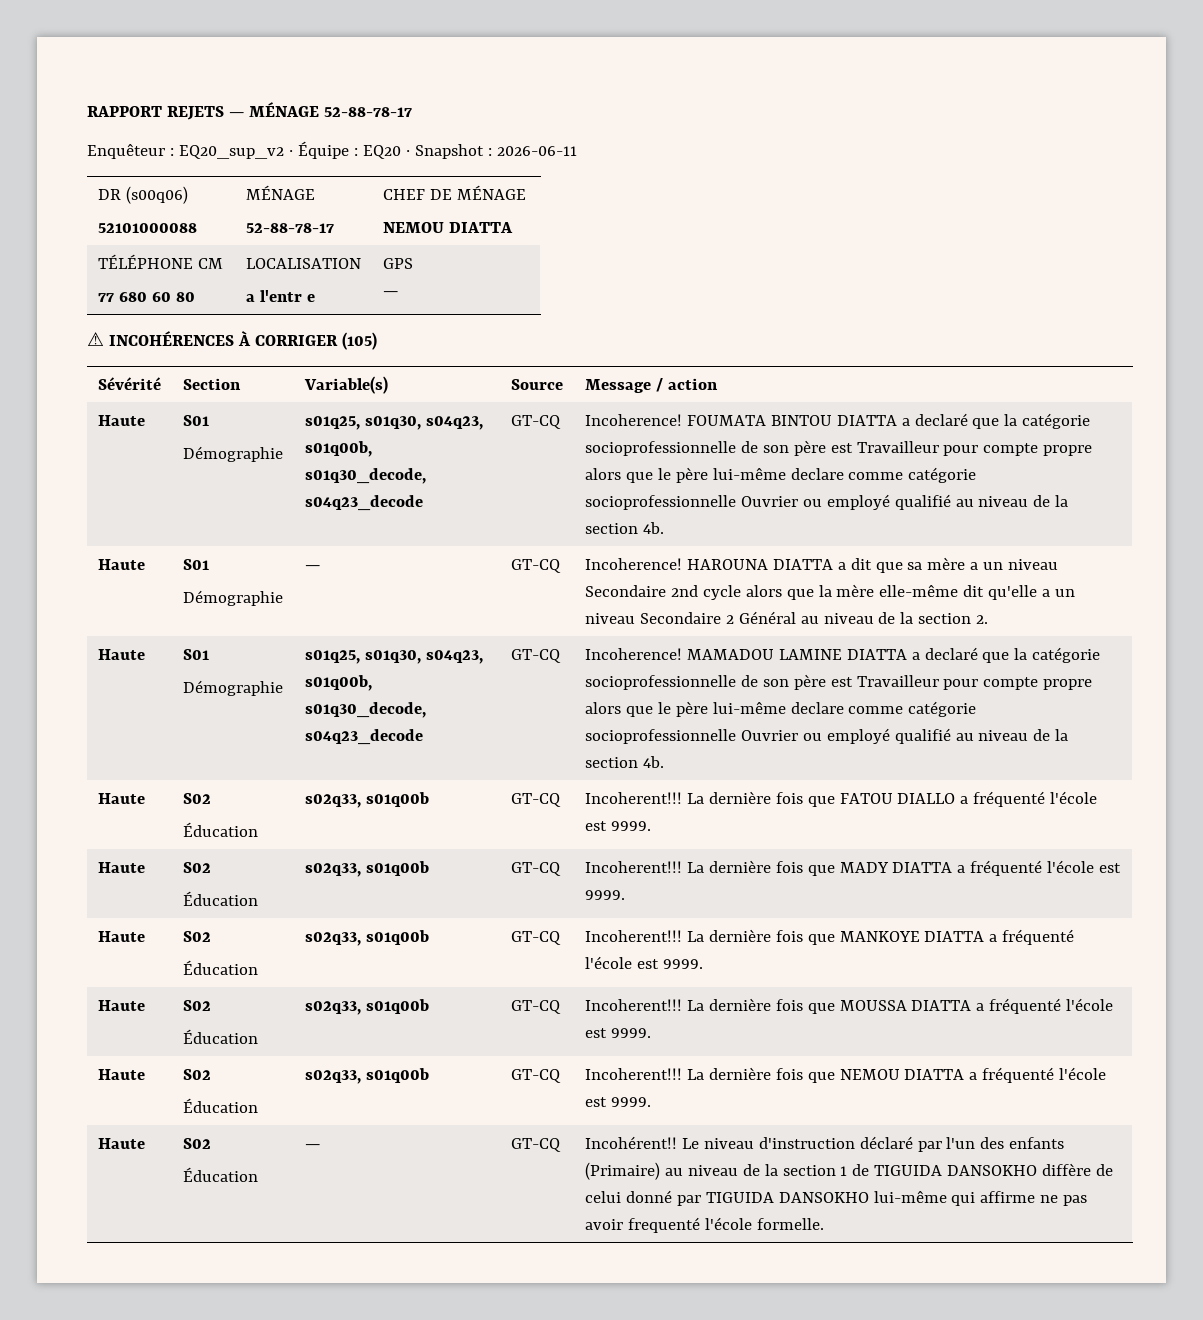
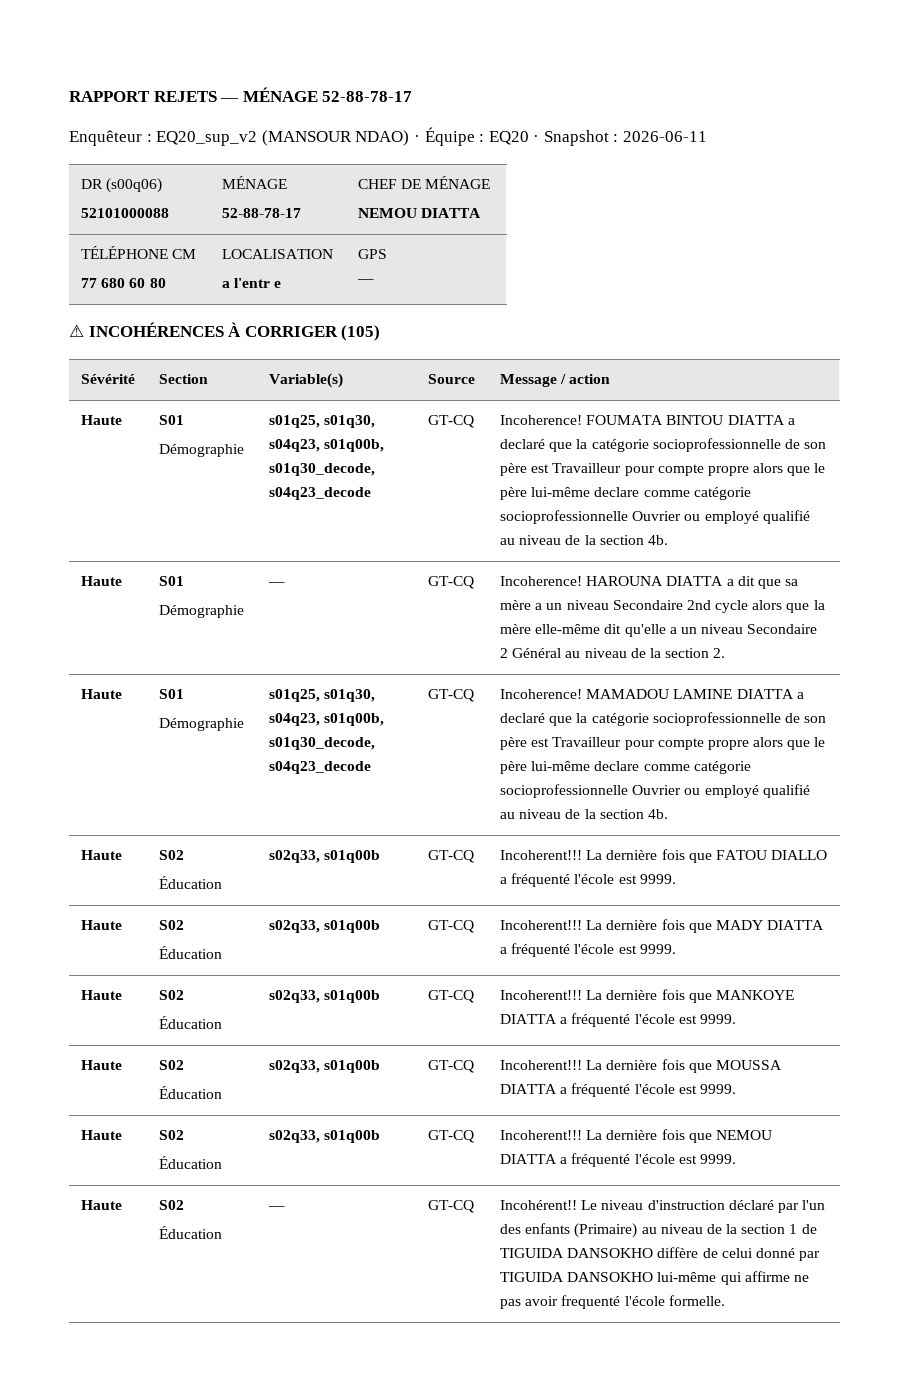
(284, 152) none -> [261,130,410,146] (MANSOUR NDAO)

